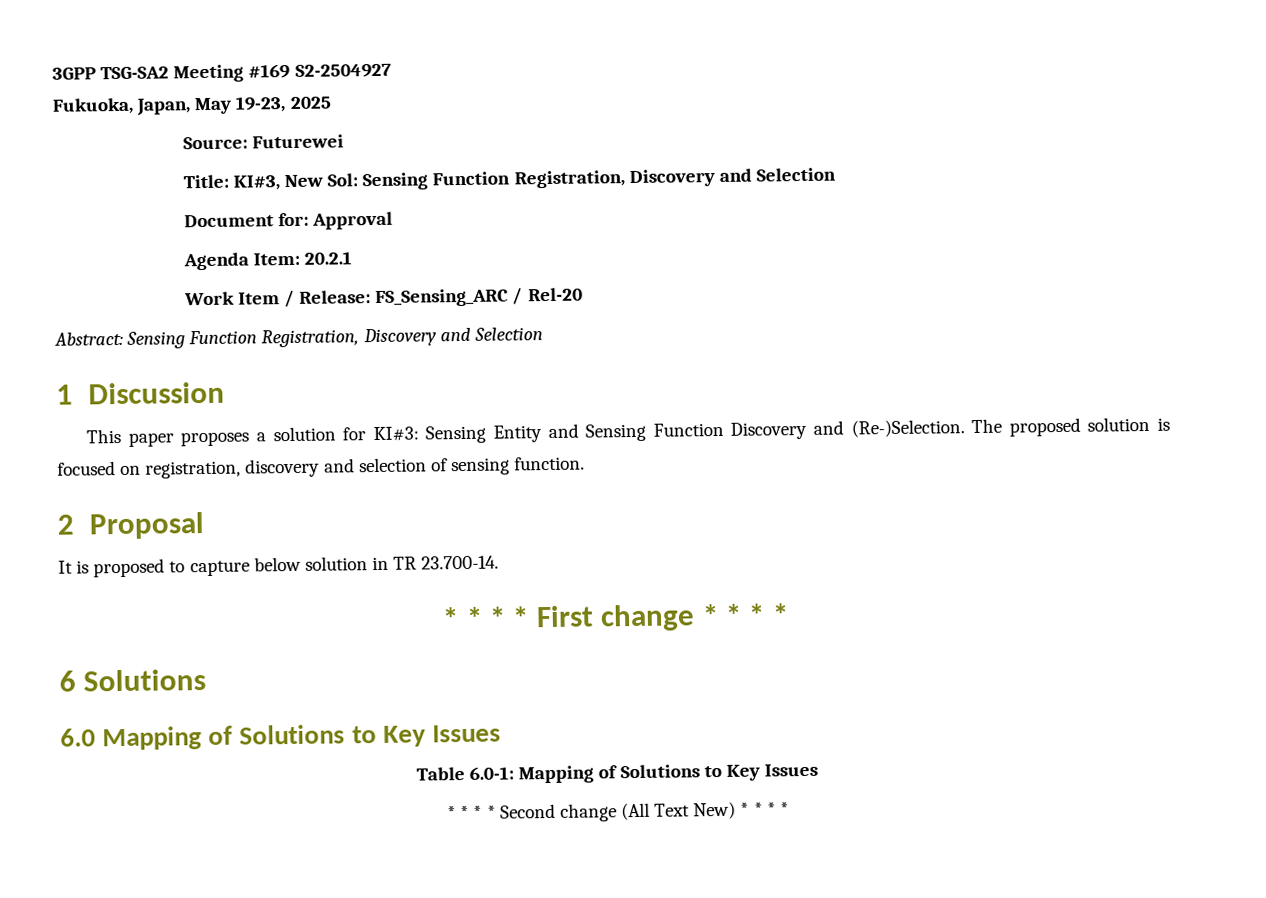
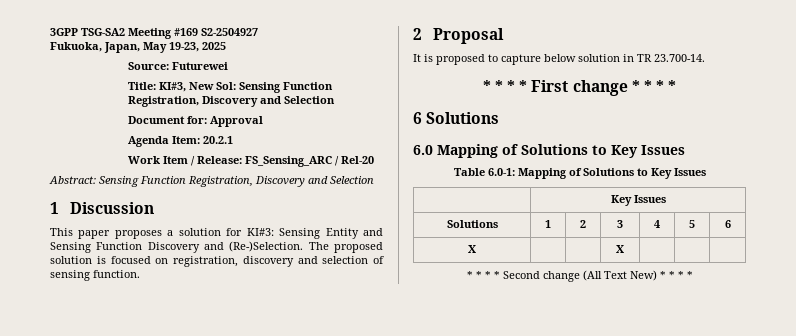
(818, 770) none -> [610,195,666,206] [446,220,498,228] [545,220,551,228] [580,220,586,228] [617,220,623,228] [654,220,660,228] [689,220,695,228] [724,220,731,228] [468,245,476,253] [616,245,624,253] // | Key Issues // Solutions | 1 | 2 | 3 | 4 | 5 | 6 // X | | | X | | |

